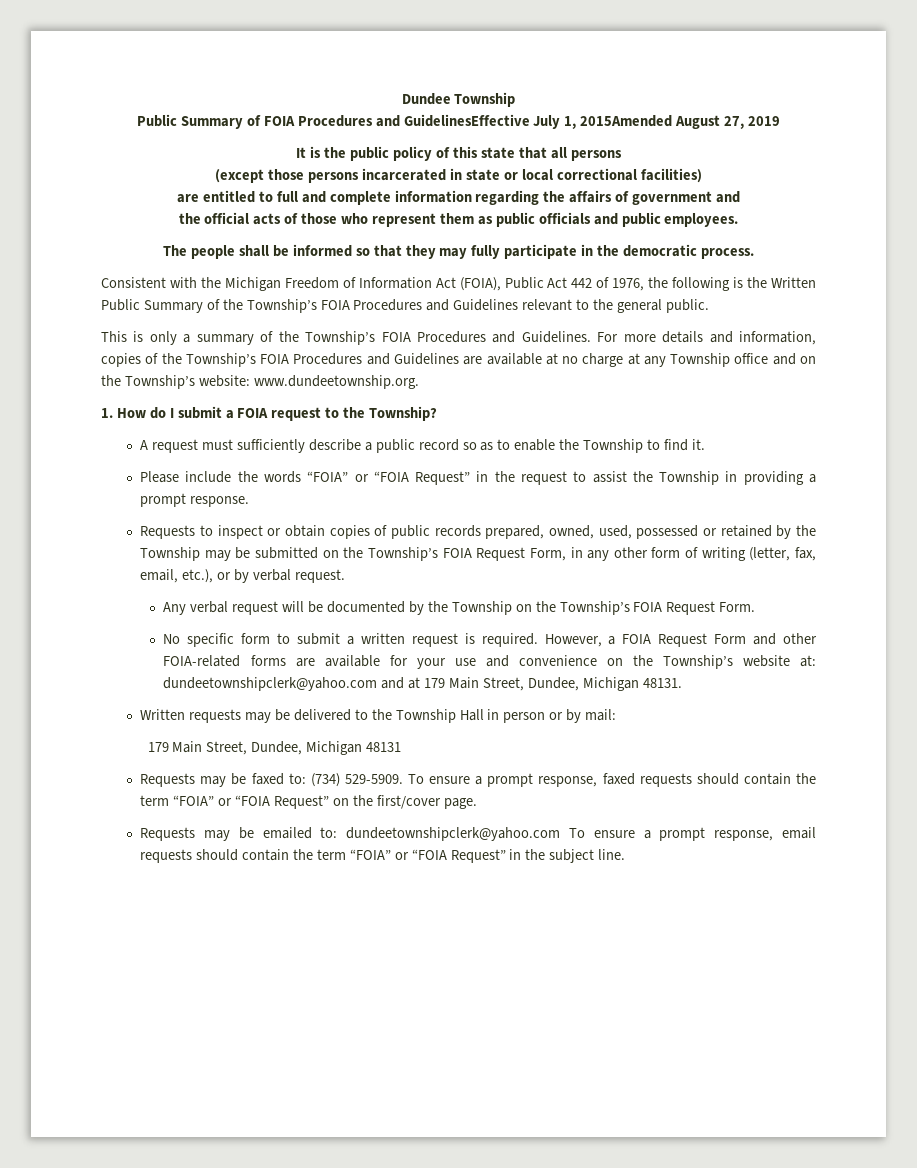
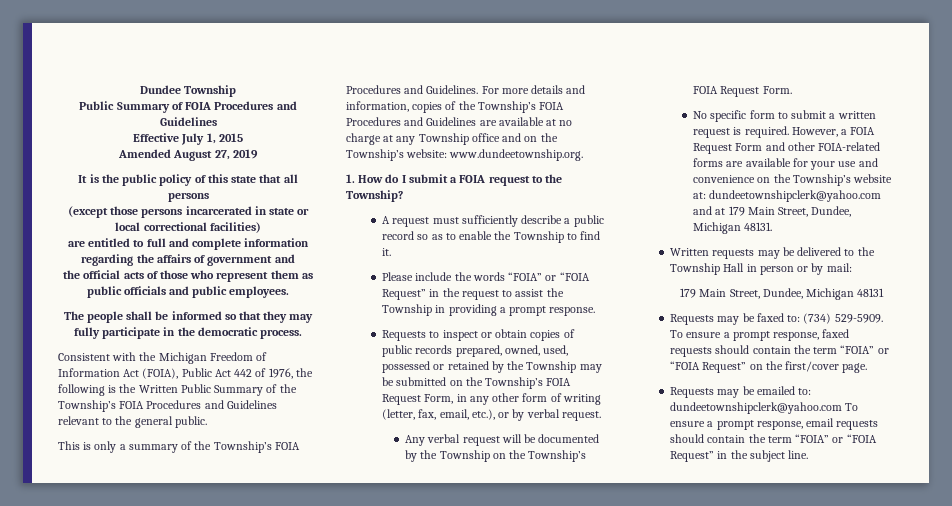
[403,114,673,129] GuidelinesEffective July 1, 2015Amended -> [159,117,217,126] [133,133,243,145] [118,149,172,158] Guidelines // Effective July 1, 2015 // Amended

